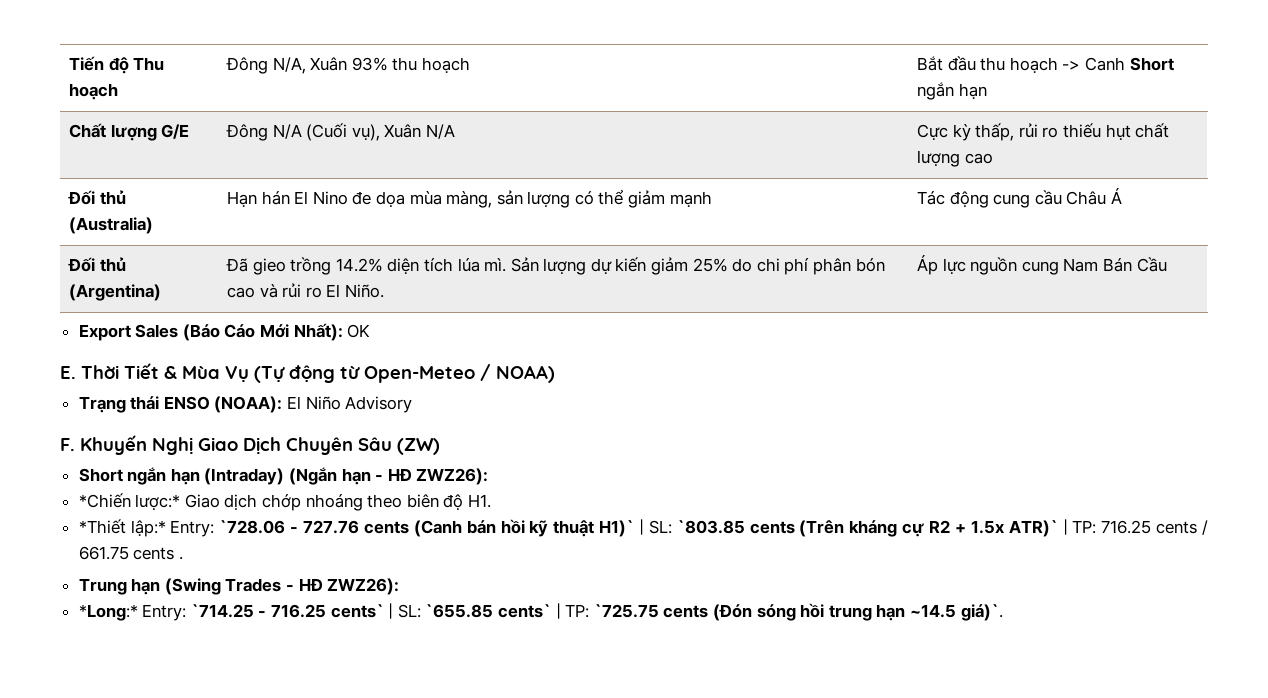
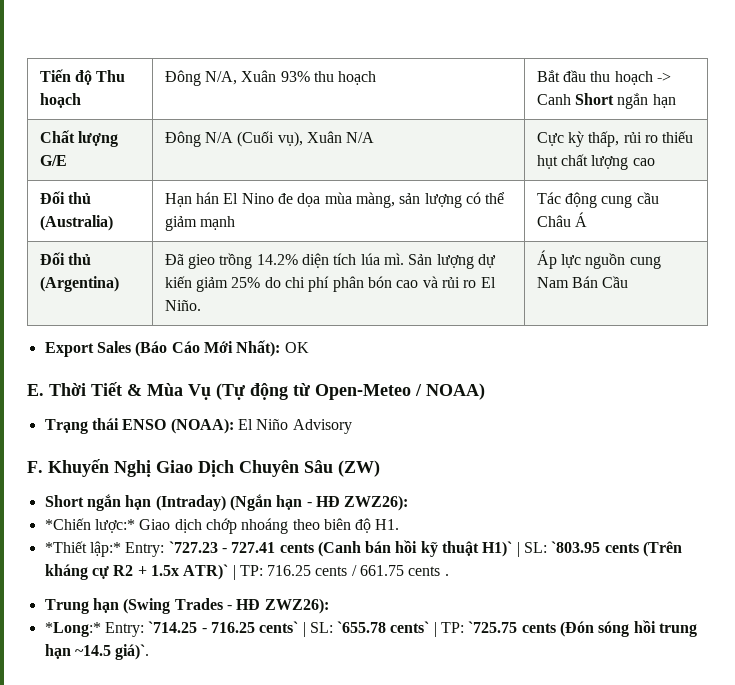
[219,520,360,534] `728.06 - 727.76 -> [168,541,276,553] `727.23 - 727.41
[676,520,745,534] `803.85 -> [551,541,601,553] `803.95
[425,604,494,618] `655.85 -> [337,621,387,633] `655.78

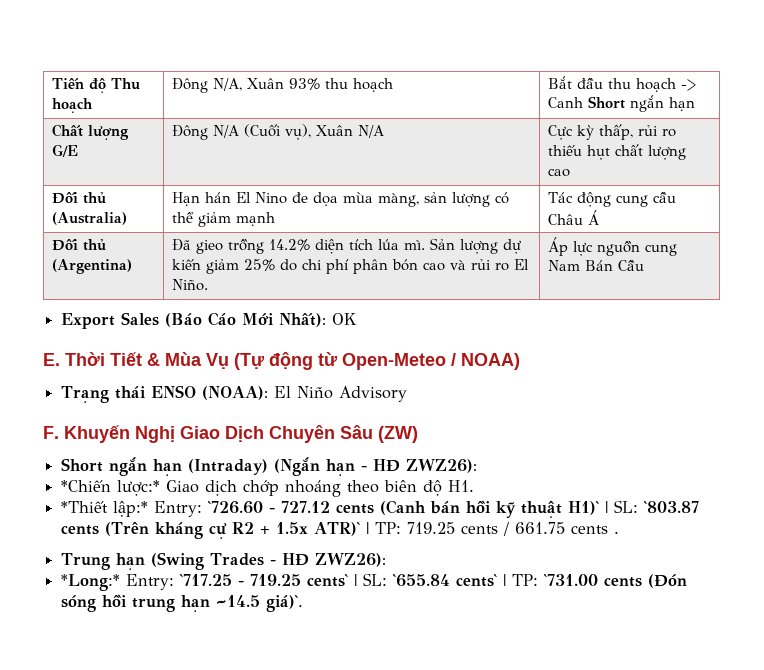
[168,541,276,553] `727.23 - 727.41 -> [207,501,331,514] `726.60 - 727.12
[551,541,601,553] `803.95 -> [643,501,700,513] `803.87
[267,565,312,576] 716.25 -> [407,522,456,534] 719.25
[148,621,255,633] `714.25 - 716.25 -> [179,574,302,586] `717.25 - 719.25
[337,621,387,633] `655.78 -> [392,574,451,587] `655.84
[468,621,518,633] `725.75 -> [543,574,599,586] `731.00

